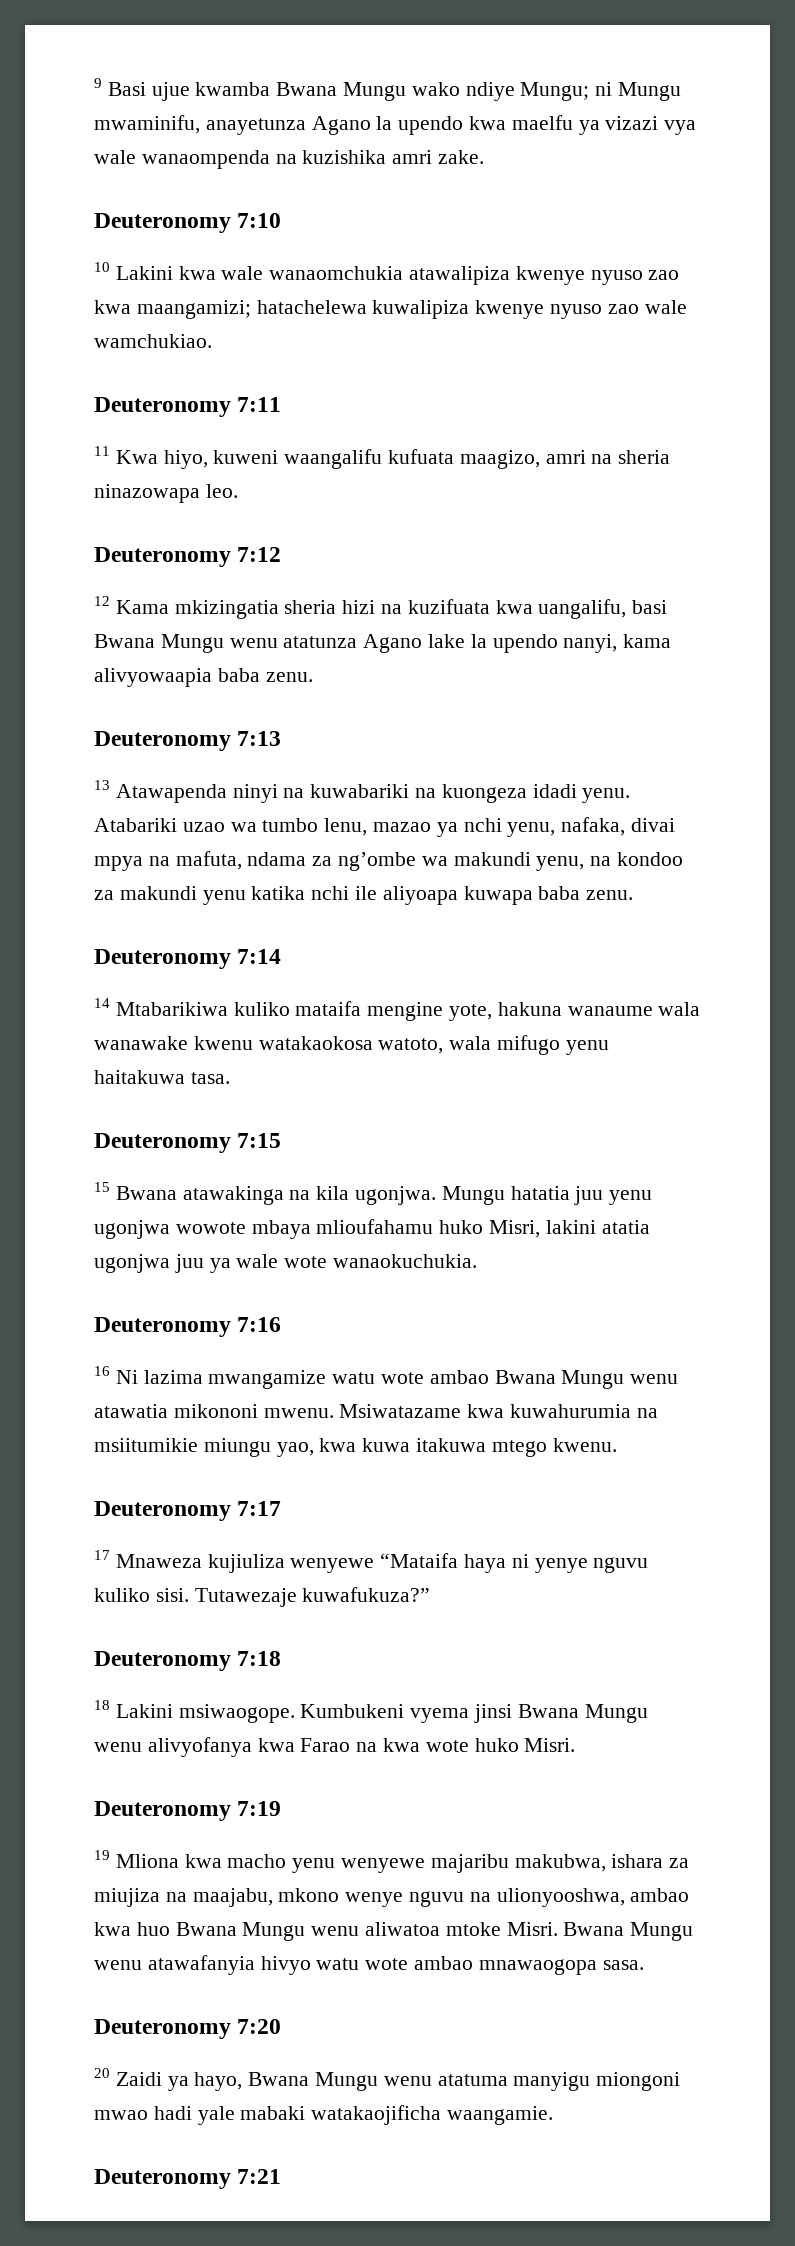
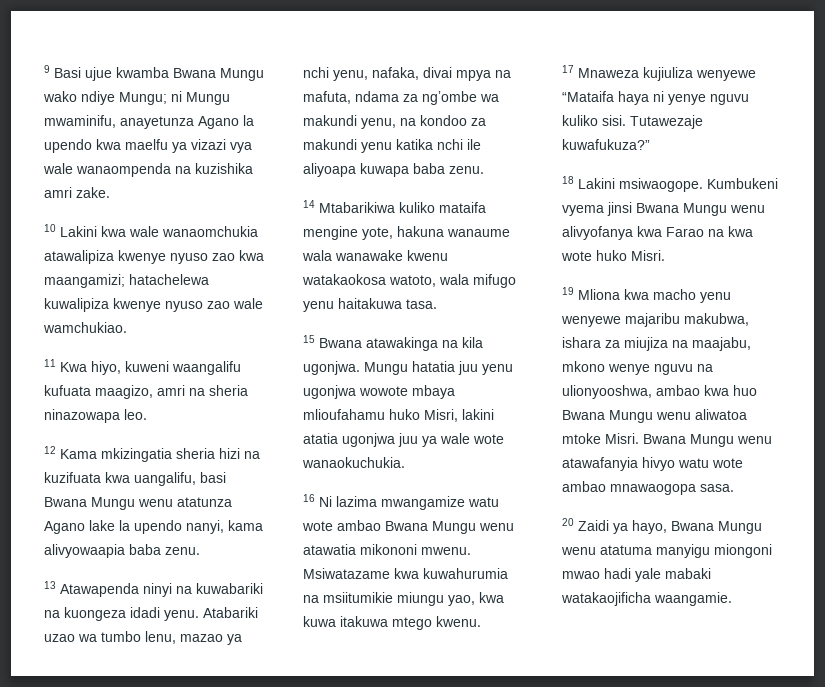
[94,213,282,233] // Deuteronomy 7:10 -> (110, 192) none
[94,397,282,417] // Deuteronomy 7:11 -> (127, 327) none
[94,547,282,567] // Deuteronomy 7:12 -> (147, 414) none
[94,731,282,751] // Deuteronomy 7:13 -> (200, 551) none
[94,949,282,969] // Deuteronomy 7:14 -> (484, 170) none
[94,1133,282,1153] // Deuteronomy 7:15 -> (437, 304) none
[94,1317,282,1337] // Deuteronomy 7:16 -> (405, 462) none
[94,1501,282,1521] // Deuteronomy 7:17 -> (481, 621) none
[94,1651,282,1671] // Deuteronomy 7:18 -> (650, 144) none
[94,1801,282,1821] // Deuteronomy 7:19 -> (665, 255) none
[94,2019,282,2039] // Deuteronomy 7:20 -> (734, 488) none
[94,2169,282,2189] // Deuteronomy 7:21 -> (732, 599) none

